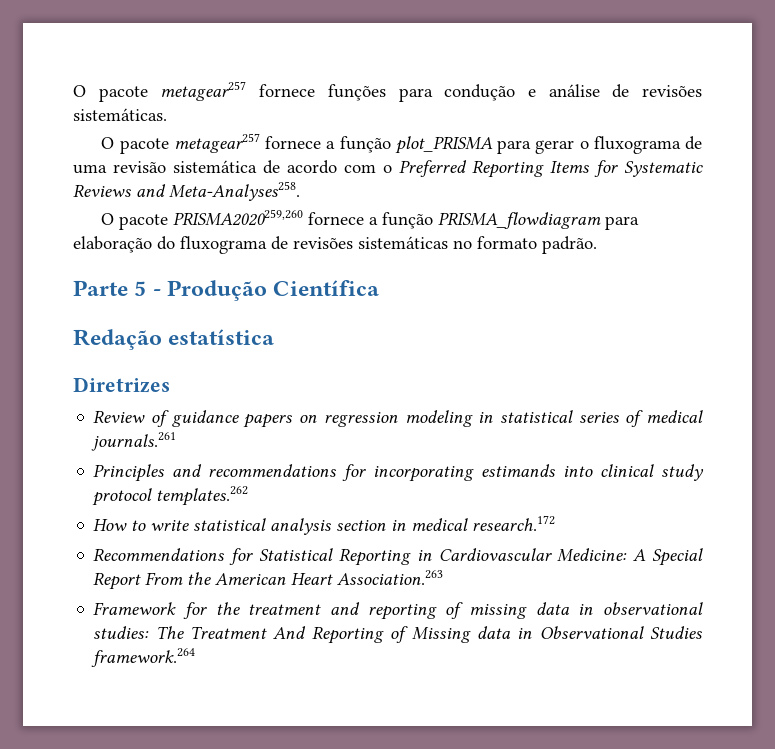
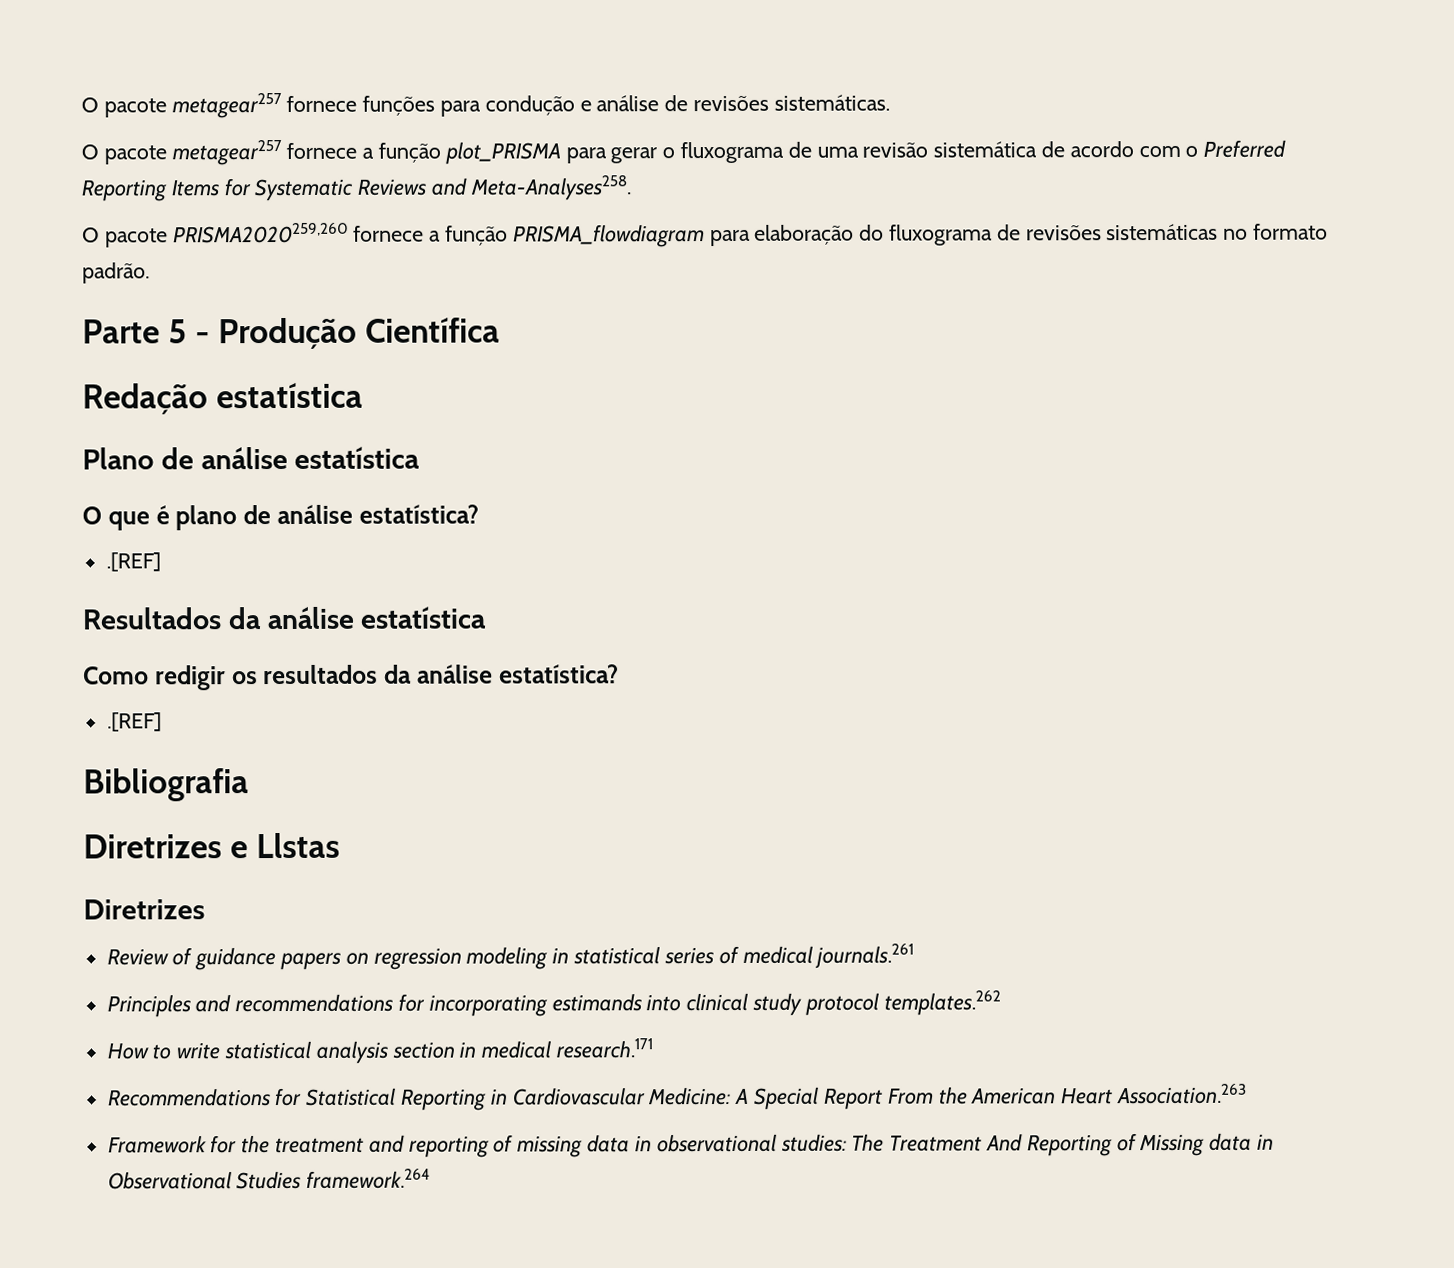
(275, 337) none -> [82,446,421,470] [82,504,480,531] [105,552,161,572] [82,606,487,630] [83,664,620,691] [106,712,162,732] [83,768,249,802] [83,832,341,859] // Plano de análise estatística // O que é plano de análise estatística? // .[REF] // Resultados da análise estatística // Como redigir os resultados da análise estatística? // .[REF] // Bibliografia // Diretrizes e Llstas
[472,515,556,531] research.172 -> [556,1038,654,1059] research.171

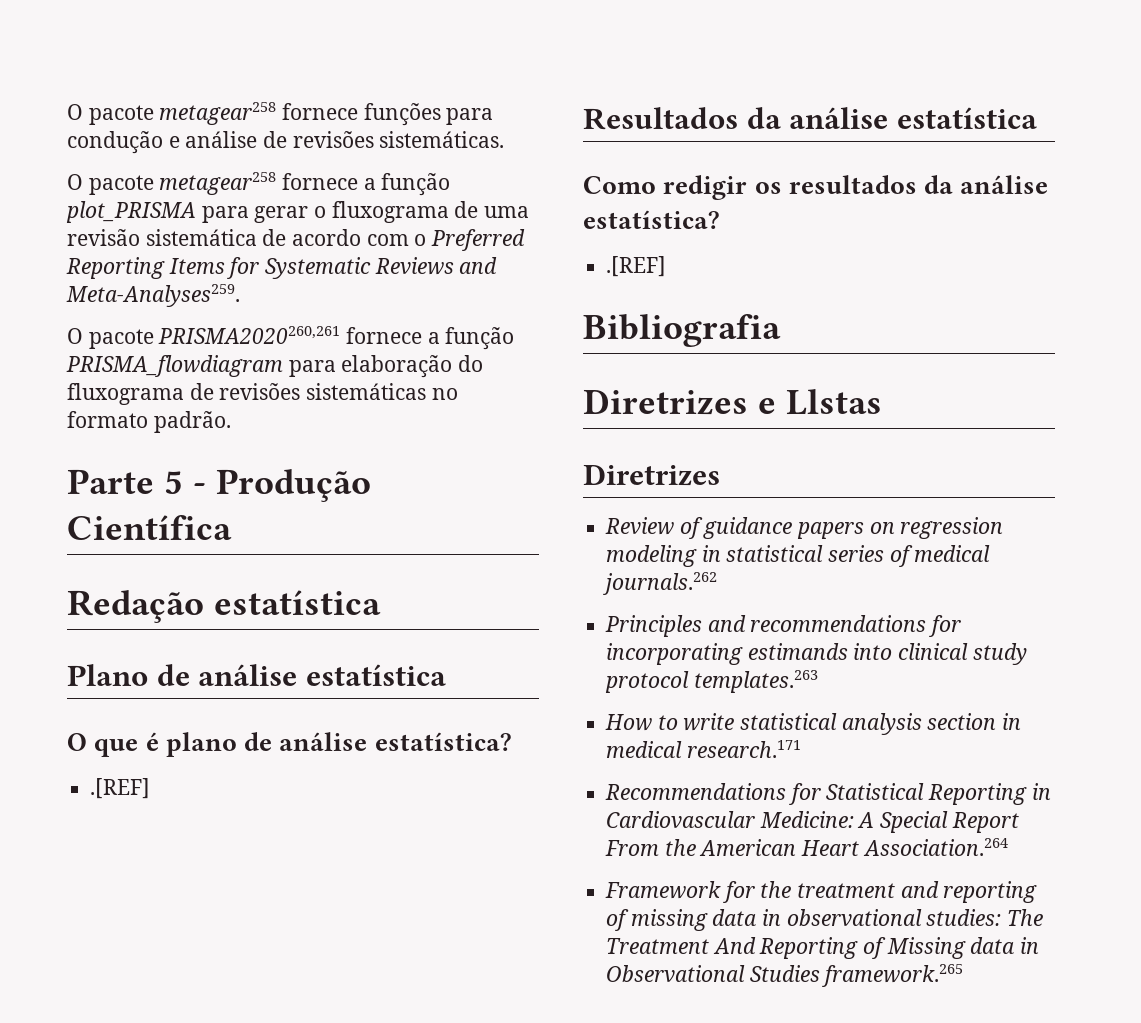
[81,93,282,119] O pacote metagear257 -> [67,102,277,125] O pacote metagear258
[171,140,282,166] metagear257 -> [159,172,277,195] metagear258
[469,175,632,201] [82,222,349,248] Meta-Analyses258. // O pacote PRISMA2020259,260 -> [66,284,240,307] [67,326,341,349] Meta-Analyses259. // O pacote PRISMA2020260,261
[815,943,915,969] journals.261 -> [603,572,718,595] journals.262
[883,990,1001,1016] templates.262 -> [693,670,818,693] templates.263
[1116,1083,1247,1105] Association.263 -> [862,838,1008,856] Association.264
[306,1168,431,1189] framework.264 -> [822,964,964,987] framework.265

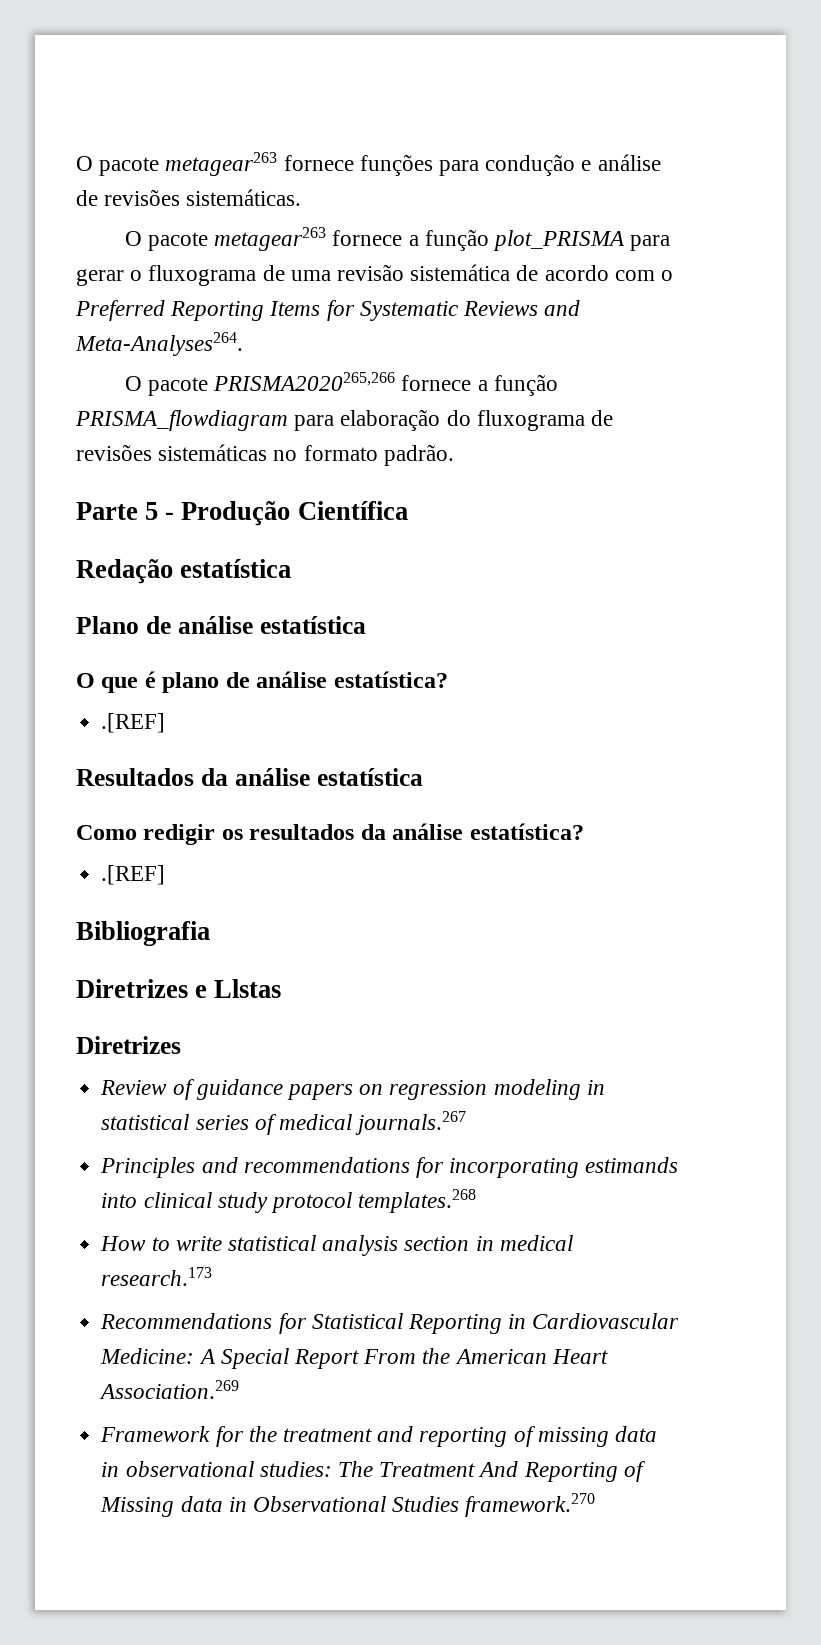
[67,102,277,125] O pacote metagear258 -> [76,152,278,176] O pacote metagear263
[159,172,277,195] metagear258 -> [214,227,327,251] metagear263
[66,284,240,307] [67,326,341,349] Meta-Analyses259. // O pacote PRISMA2020260,261 -> [75,332,243,356] [124,372,396,396] Meta-Analyses264. // O pacote PRISMA2020265,266
[603,572,718,595] journals.262 -> [355,1111,467,1135] journals.267
[693,670,818,693] templates.263 -> [358,1189,477,1213] templates.268
[686,740,801,758] research.171 -> [101,1267,213,1286] research.173
[862,838,1008,856] Association.264 -> [99,1380,240,1399] Association.269
[822,964,964,987] framework.265 -> [465,1493,596,1517] framework.270

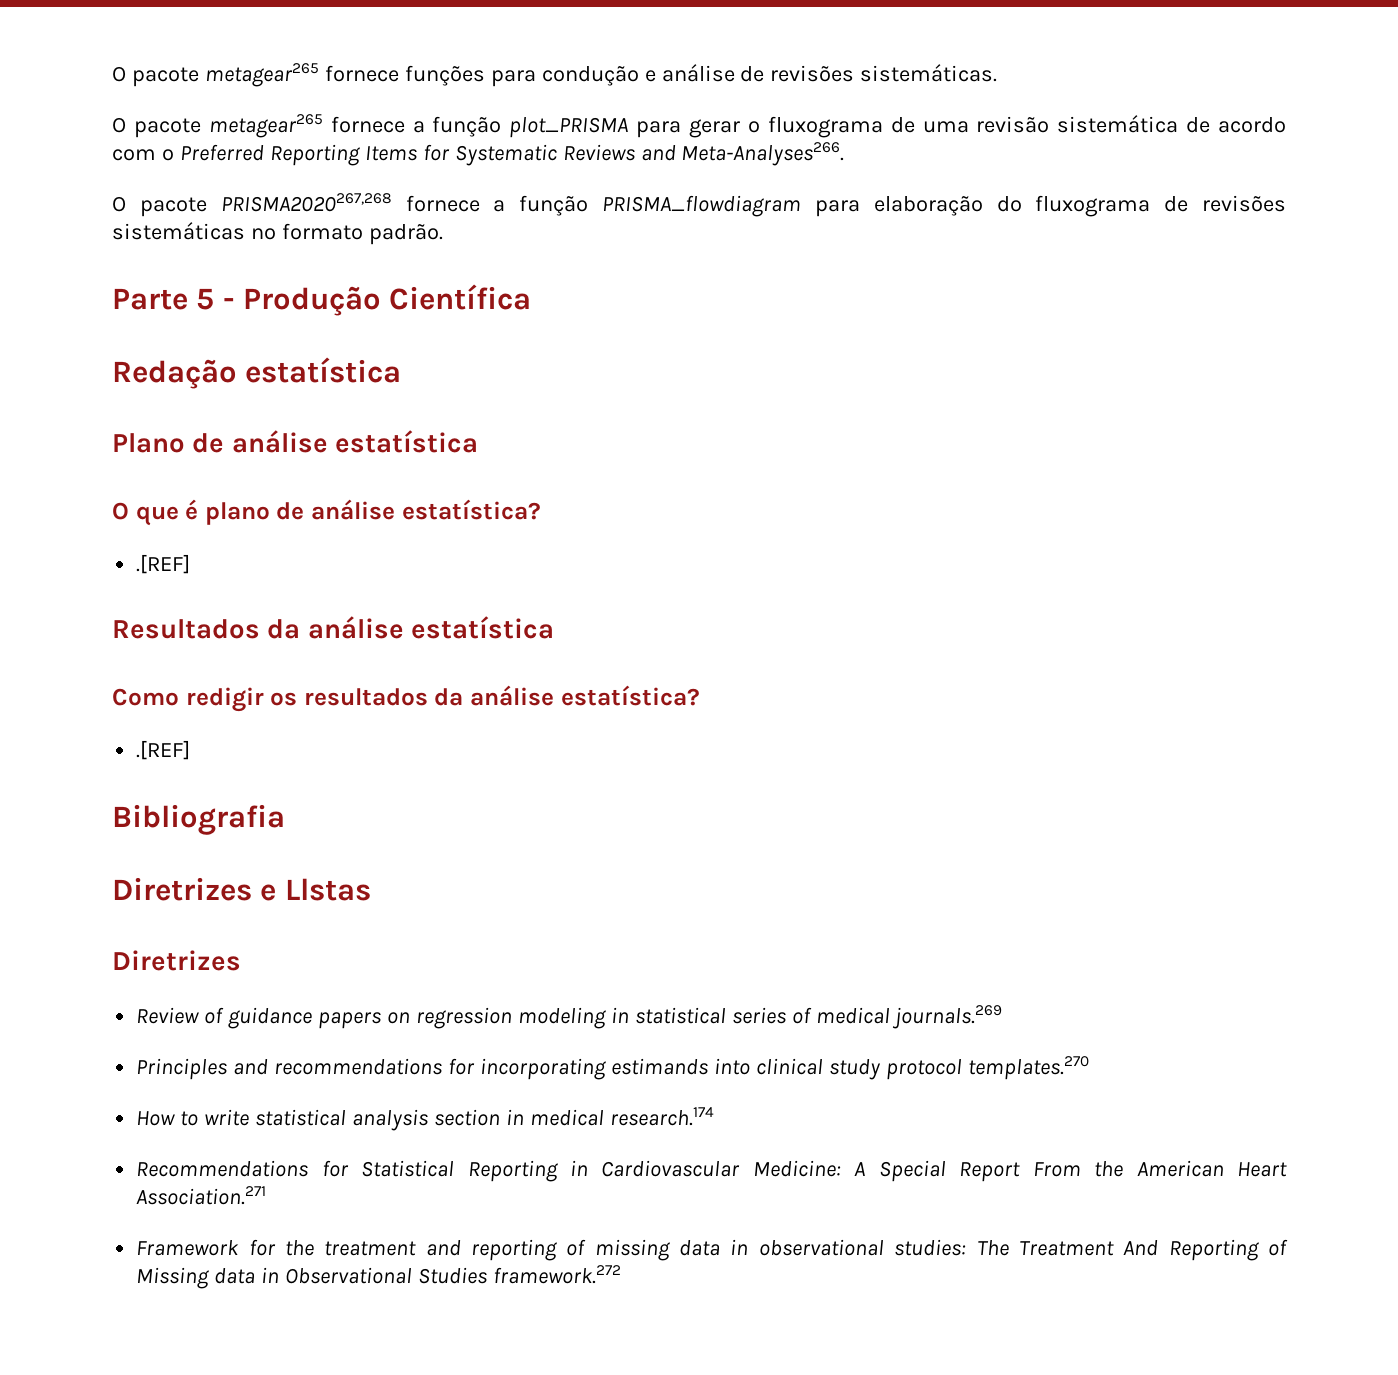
[76,152,278,176] O pacote metagear263 -> [112,63,319,87] O pacote metagear265
[214,227,327,251] metagear263 -> [208,114,323,138] metagear265
[75,332,243,356] [124,372,396,396] Meta-Analyses264. // O pacote PRISMA2020265,266 -> [681,142,845,166] [112,193,392,217] Meta-Analyses266. // O pacote PRISMA2020267,268
[355,1111,467,1135] journals.267 -> [892,1005,1003,1029] journals.269
[358,1189,477,1213] templates.268 -> [967,1056,1089,1080] templates.270
[101,1267,213,1286] research.173 -> [609,1107,714,1126] research.174
[99,1380,240,1399] Association.269 -> [136,1186,267,1205] Association.271
[465,1493,596,1517] framework.270 -> [492,1265,621,1284] framework.272

